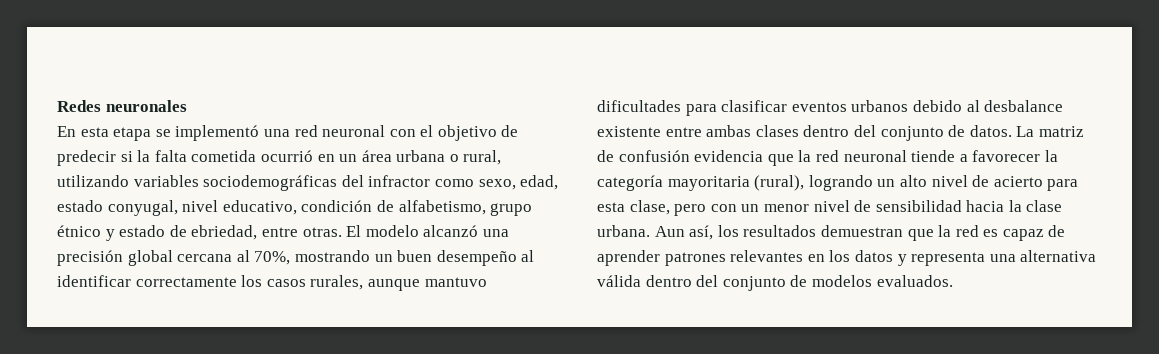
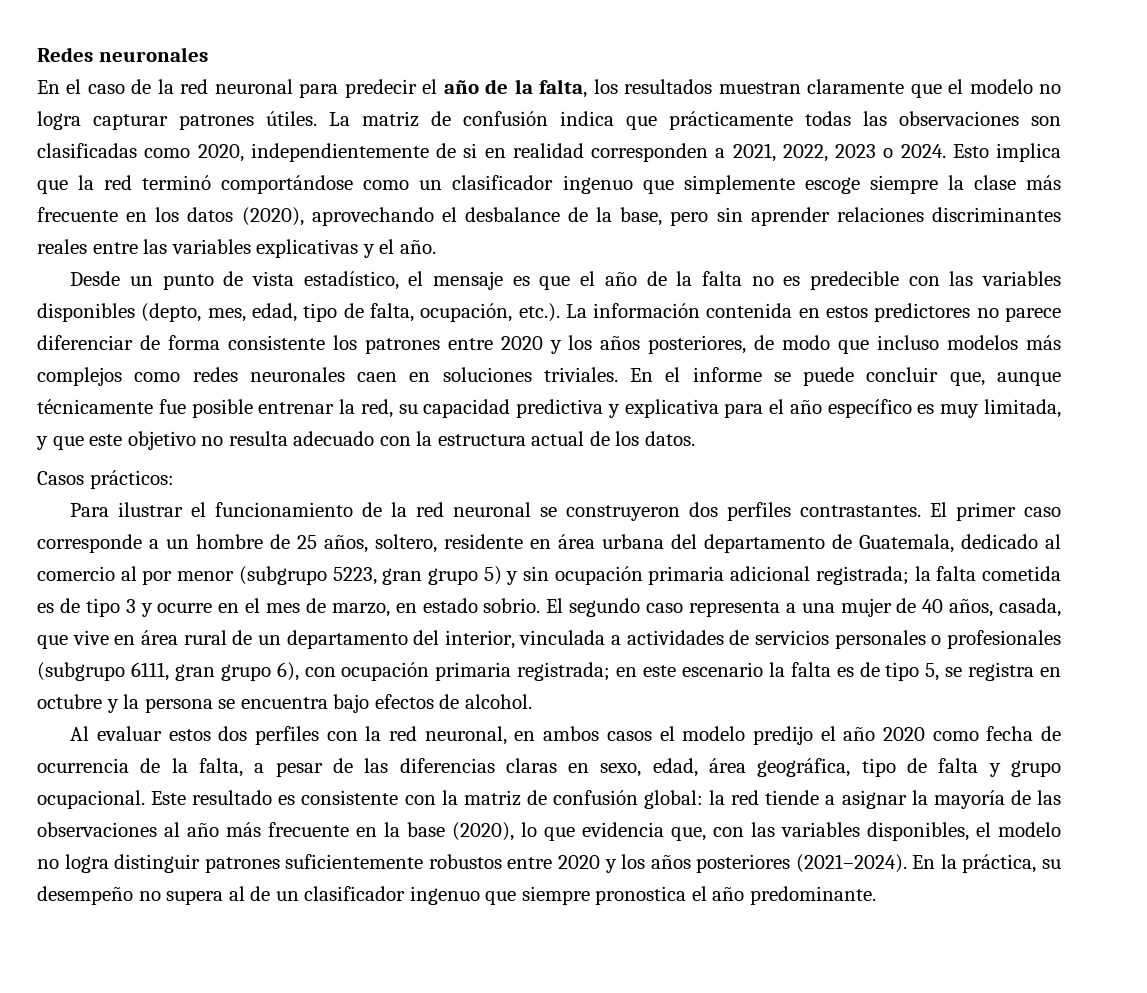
[80,125,519,141] [57,150,502,166] [57,175,559,191] [57,200,533,216] [57,225,509,241] [57,250,535,266] [57,275,487,291] [597,100,1064,116] [597,125,1084,141] [597,150,1058,166] [597,175,1079,191] [597,200,1063,216] [597,225,1066,241] [597,250,1097,266] [597,275,953,291] esta etapa se implementó una red neuronal con el objetivo de predecir si la falta cometida ocurrió en un área urbana o rural, utilizando variables sociodemográficas del infractor como sexo, edad, estado conyugal, nivel educativo, condición de alfabetismo, grupo étnico y estado de ebriedad, entre otras. El modelo alcanzó una precisión global cercana al 70%, mostrando un buen desempeño al identificar correctamente los casos rurales, aunque mantuvo dificultades para clasificar eventos urbanos debido al desbalance existente entre ambas clases dentro del conjunto de datos. La matriz de confusión evidencia que la red neuronal tiende a favorecer la categoría mayoritaria (rural), logrando un alto nivel de acierto para esta clase, pero con un menor nivel de sensibilidad hacia la clase urbana. Aun así, los resultados demuestran que la red es capaz de aprender patrones relevantes en los datos y representa una alternativa válida dentro del conjunto de modelos evaluados. -> [66,79,1061,98] [37,111,1061,130] [37,143,1061,162] [37,175,1062,194] [37,207,1061,226] [37,239,436,258] [70,271,1062,290] [37,303,1061,322] [37,335,1062,354] [37,367,1061,386] [37,399,1061,418] [36,431,695,450] [37,470,174,489] [70,502,1061,521] [37,534,1061,553] [37,566,1062,585] [37,598,1061,617] [37,630,1061,649] [37,662,1061,681] [37,694,532,713] [70,726,1062,745] [37,758,1061,777] [37,790,1061,809] [37,822,1061,841] [37,854,1061,873] [37,886,876,905] el caso de la red neuronal para predecir el año de la falta, los resultados muestran claramente que el modelo no logra capturar patrones útiles. La matriz de confusión indica que prácticamente todas las observaciones son clasificadas como 2020, independientemente de si en realidad corresponden a 2021, 2022, 2023 o 2024. Esto implica que la red terminó comportándose como un clasificador ingenuo que simplemente escoge siempre la clase más frecuente en los datos (2020), aprovechando el desbalance de la base, pero sin aprender relaciones discriminantes reales entre las variables explicativas y el año. // Desde un punto de vista estadístico, el mensaje es que el año de la falta no es predecible con las variables disponibles (depto, mes, edad, tipo de falta, ocupación, etc.). La información contenida en estos predictores no parece diferenciar de forma consistente los patrones entre 2020 y los años posteriores, de modo que incluso modelos más complejos como redes neuronales caen en soluciones triviales. En el informe se puede concluir que, aunque técnicamente fue posible entrenar la red, su capacidad predictiva y explicativa para el año específico es muy limitada, y que este objetivo no resulta adecuado con la estructura actual de los datos. // Casos prácticos: // Para ilustrar el funcionamiento de la red neuronal se construyeron dos perfiles contrastantes. El primer caso corresponde a un hombre de 25 años, soltero, residente en área urbana del departamento de Guatemala, dedicado al comercio al por menor (subgrupo 5223, gran grupo 5) y sin ocupación primaria adicional registrada; la falta cometida es de tipo 3 y ocurre en el mes de marzo, en estado sobrio. El segundo caso representa a una mujer de 40 años, casada, que vive en área rural de un departamento del interior, vinculada a actividades de servicios personales o profesionales (subgrupo 6111, gran grupo 6), con ocupación primaria registrada; en este escenario la falta es de tipo 5, se registra en octubre y la persona se encuentra bajo efectos de alcohol. // Al evaluar estos dos perfiles con la red neuronal, en ambos casos el modelo predijo el año 2020 como fecha de ocurrencia de la falta, a pesar de las diferencias claras en sexo, edad, área geográfica, tipo de falta y grupo ocupacional. Este resultado es consistente con la matriz de confusión global: la red tiende a asignar la mayoría de las observaciones al año más frecuente en la base (2020), lo que evidencia que, con las variables disponibles, el modelo no logra distinguir patrones suficientemente robustos entre 2020 y los años posteriores (2021–2024). En la práctica, su desempeño no supera al de un clasificador ingenuo que siempre pronostica el año predominante.

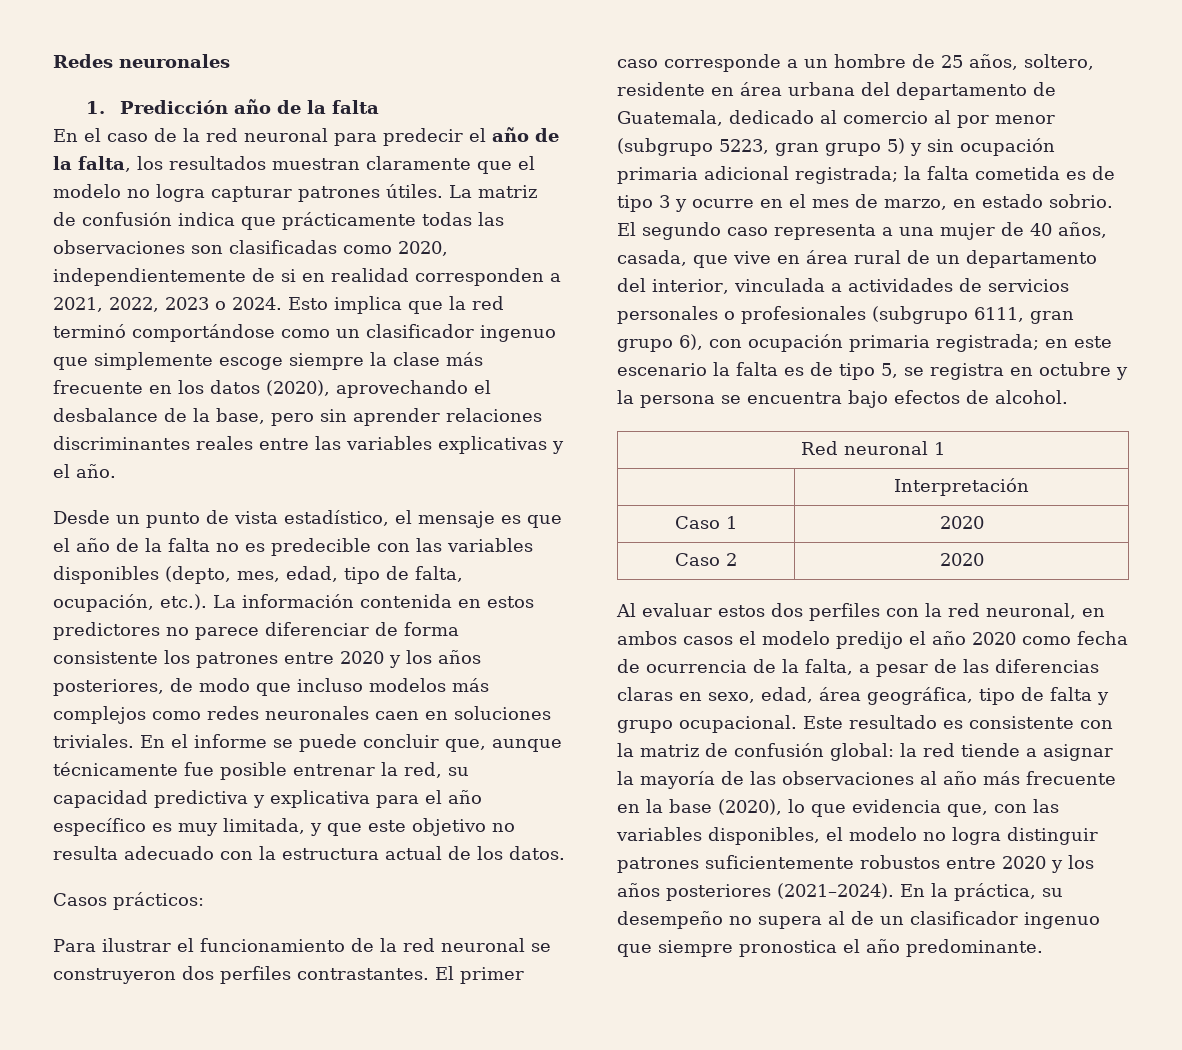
(208, 54) none -> [86,99,379,114] // 1. Predicción año de la falta
(532, 701) none -> [801,441,945,455] [894,478,1029,496] [675,516,737,529] [939,516,984,529] [675,553,737,566] [939,553,984,566] // Red neuronal 1 // | Interpretación // Caso 1 | 2020 // Caso 2 | 2020

